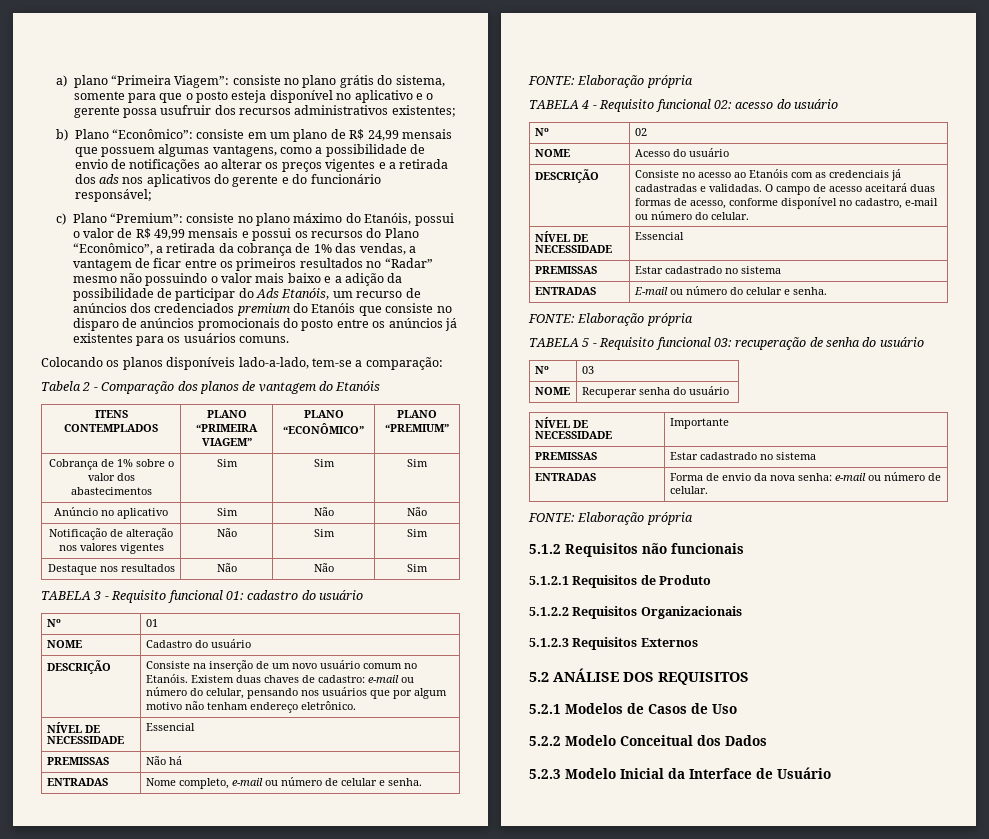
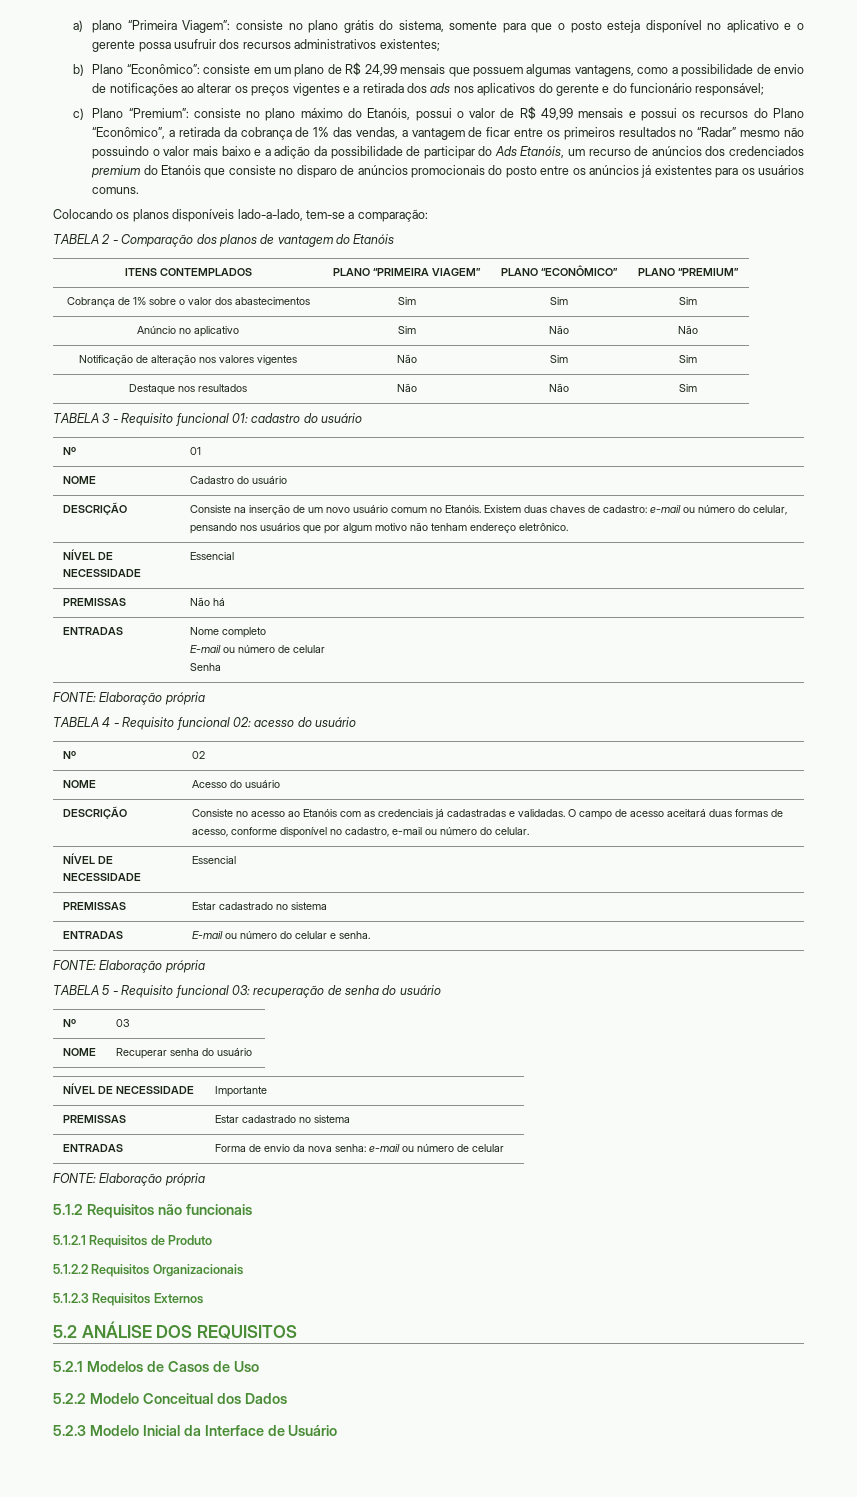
[41,381,81,391] Tabela -> [53,234,99,244] TABELA
[178,777,422,789] completo, e-mail ou número de celular e senha. -> [221,627,266,638] [189,645,325,653] [189,663,221,671] completo // E-mail ou número de celular // Senha
[669,486,708,494] celular. -> [471,1144,504,1152] celular

